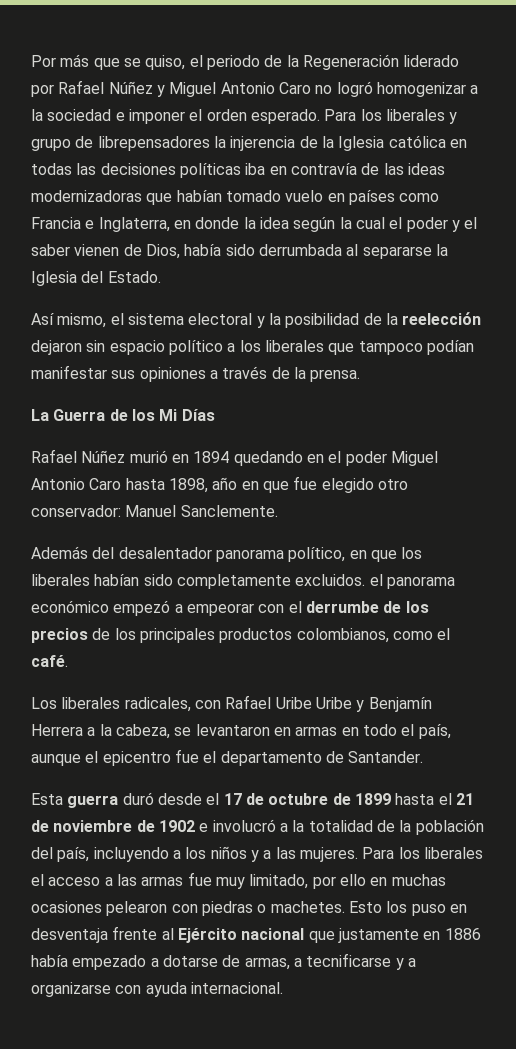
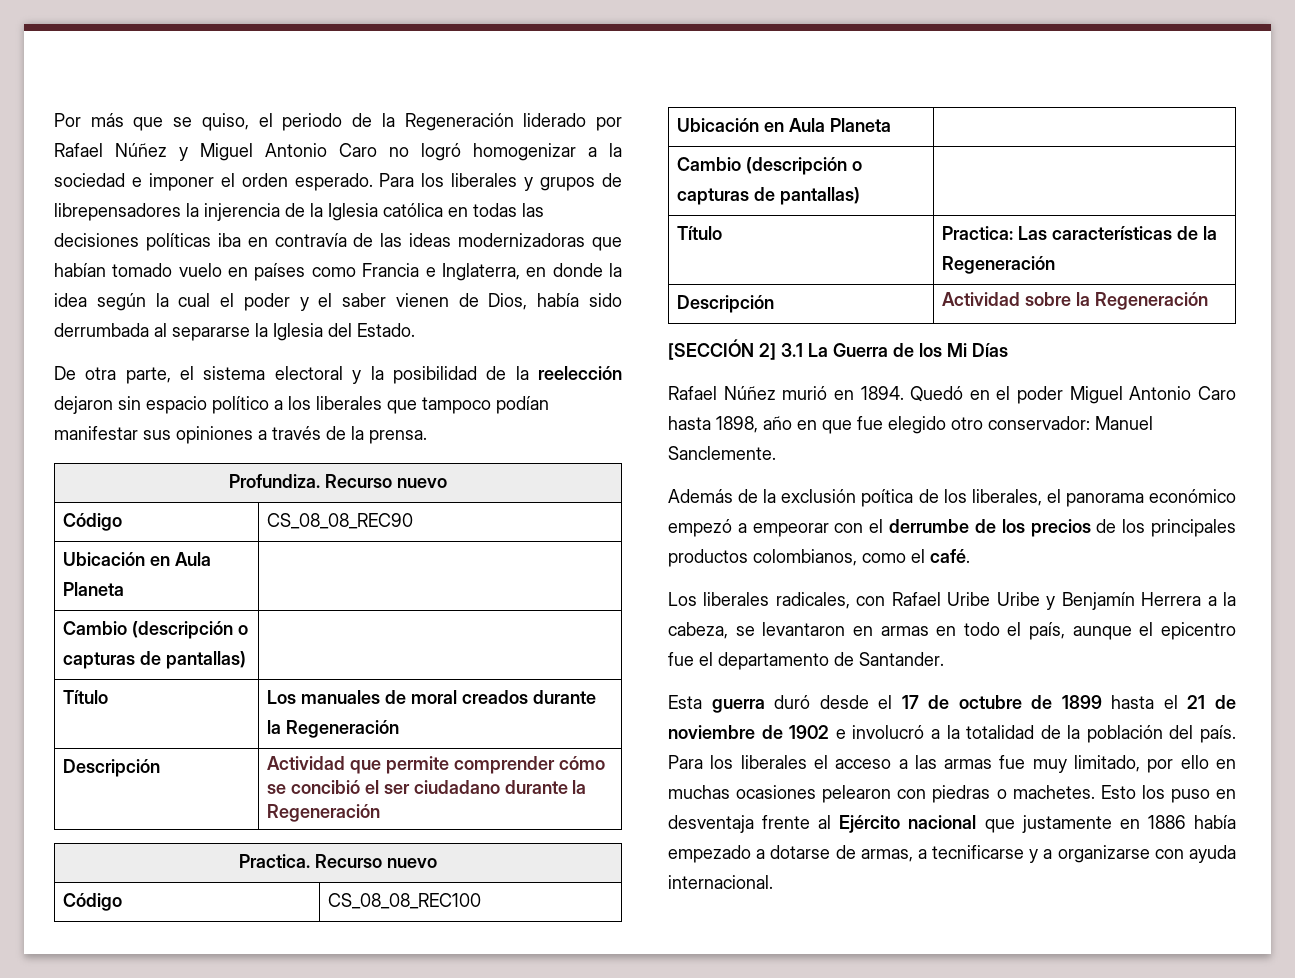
[31,138,71,151] grupo -> [540,177,596,191] grupos
[31,313,107,328] Así mismo, -> [54,366,171,384] De otra parte,
(361, 375) // -> [229,474,447,488] [63,513,123,531] [267,513,414,529] [63,552,212,566] [63,582,125,596] [63,621,249,639] [63,651,247,669] [63,690,109,704] [267,690,597,704] [267,720,400,738] [63,759,161,777] [267,756,605,774] [267,780,587,794] [267,804,381,822] [239,854,437,868] [63,893,123,911] [328,893,482,909] [677,118,892,132] [677,157,863,175] [677,187,861,205] [677,226,723,240] [942,226,1218,240] [942,256,1056,274] [677,295,775,313] [942,292,1208,310] [668,339,803,360] // Profundiza. Recurso nuevo // Código | CS_08_08_REC90 // Ubicación en Aula Planeta | // Cambio (descripción o capturas de pantallas) | // Título | Los manuales de moral creados durante la Regeneración // Descripción | Actividad que permite comprender cómo se concibió el ser ciudadano durante la Regeneración // Practica. Recurso nuevo // Código | CS_08_08_REC100 // Ubicación en Aula Planeta | // Cambio (descripción o capturas de pantallas) | // Título | Practica: Las características de la Regeneración // Descripción | Actividad sobre la Regeneración // [SECCIÓN 2] 3.1
[193,451,303,466] 1894 quedando -> [860,386,964,402] 1894. Quedó
[92,547,423,562] [31,574,366,589] del desalentador panorama político, en que los liberales habían sido completamente excluidos. -> [738,489,1042,507] de la exclusión poítica de los liberales,
[57,846,358,862] país, incluyendo a los niños y a las mujeres. -> [1200,725,1236,743] país.

